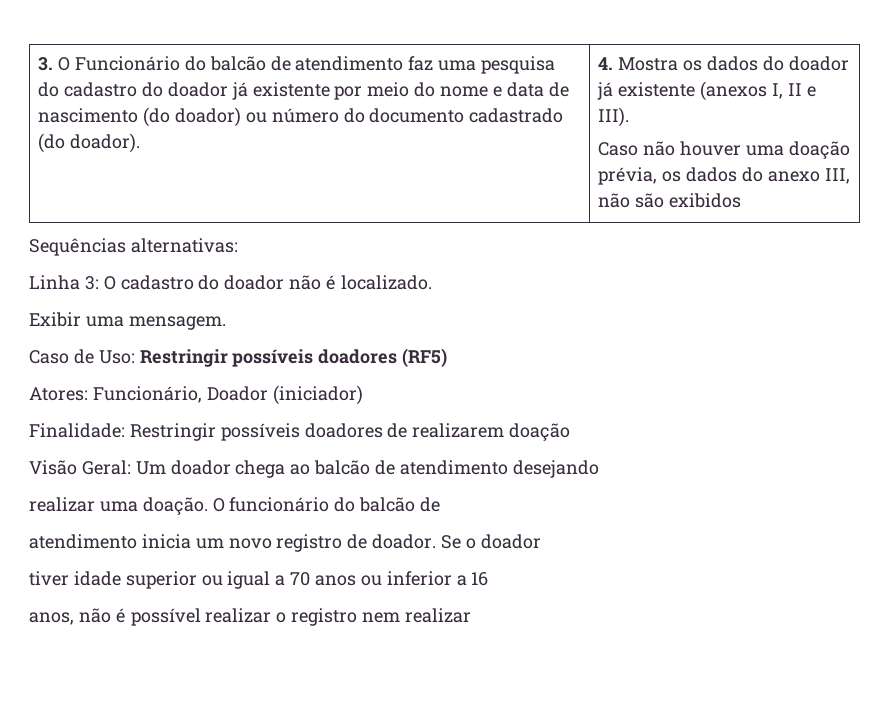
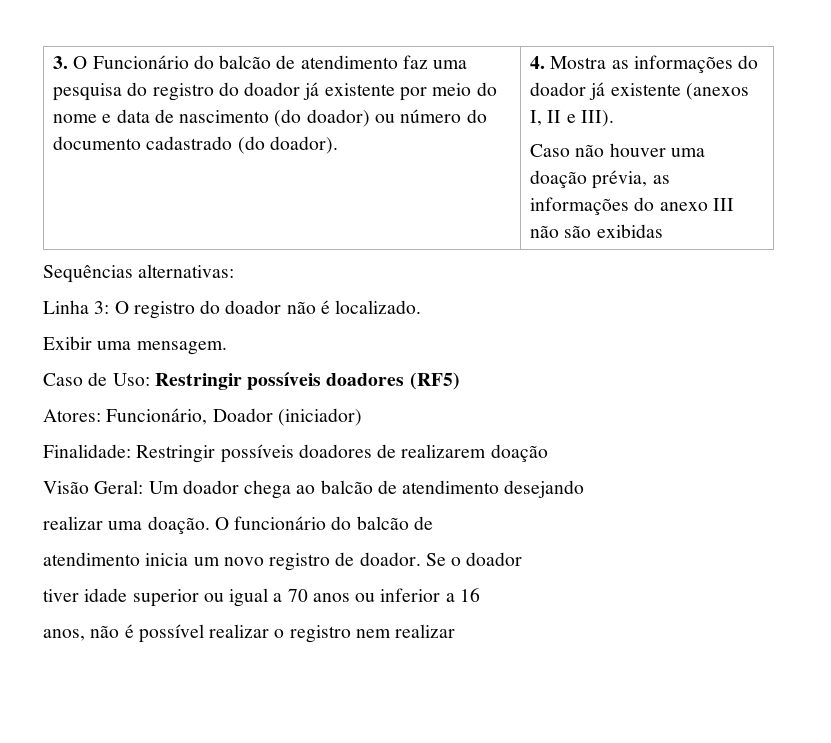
[64,82,138,97] cadastro -> [152,83,214,101] registro
[682,56,758,71] os dados -> [611,55,733,73] as informações
[662,167,737,182] os dados -> [652,175,670,184] [530,197,630,215] as informações
[824,168,850,184] III, -> [712,198,734,211] III
[668,193,741,208] exibidos -> [596,224,663,238] exibidas
[120,275,194,290] cadastro -> [133,301,195,319] registro

